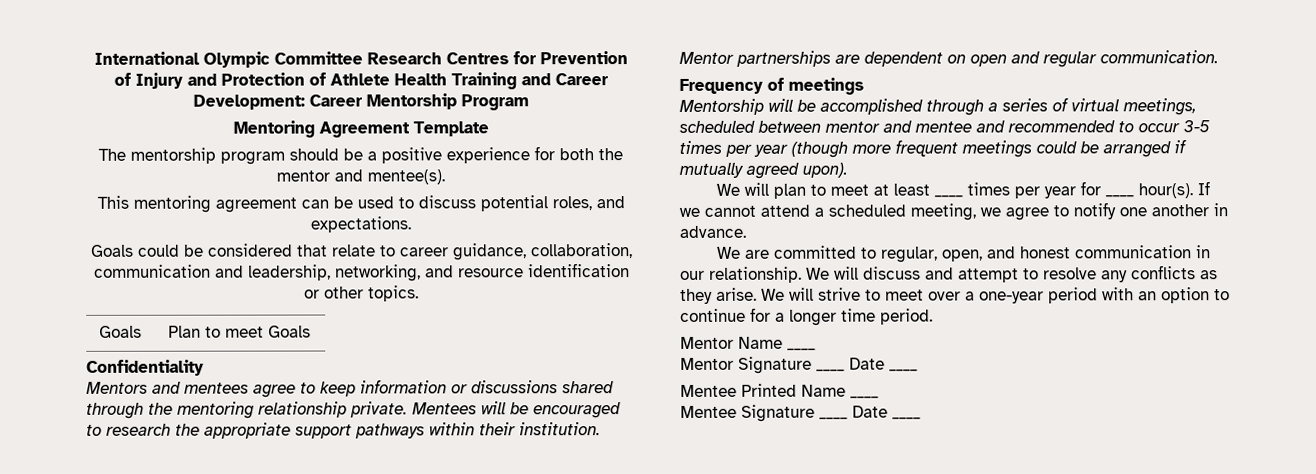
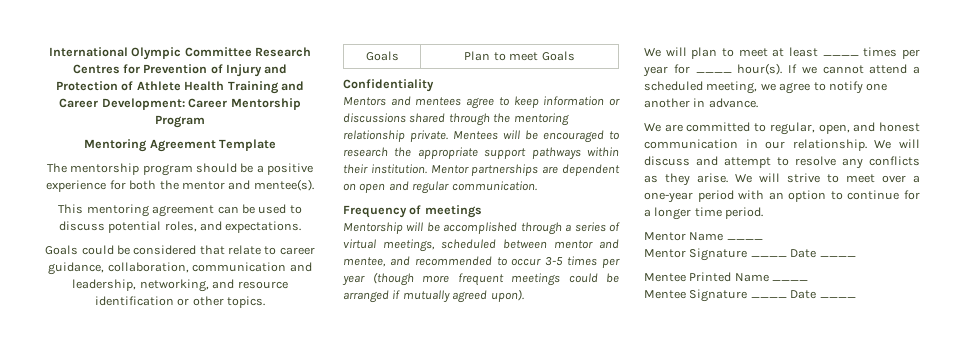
[915,121,972,133] mentee -> [343,257,386,267] mentee,

